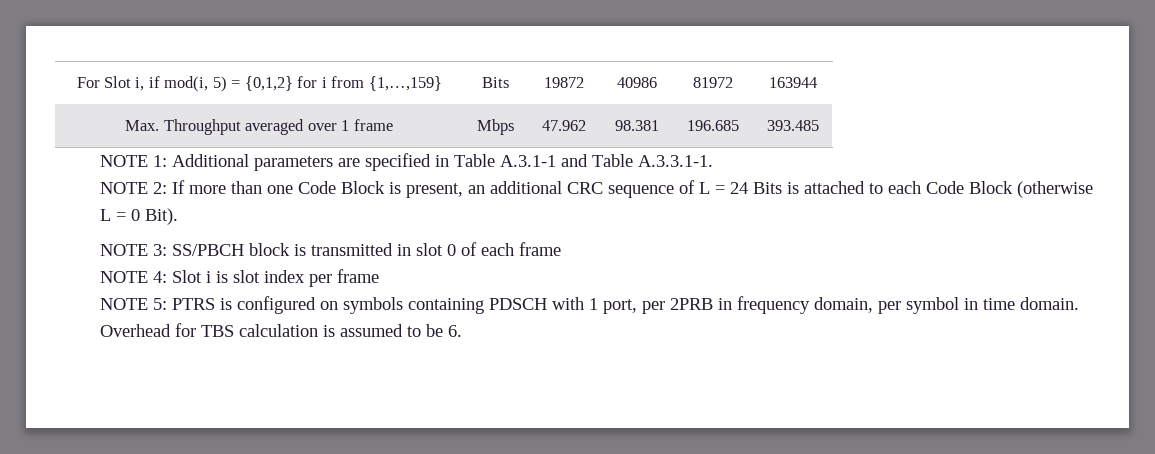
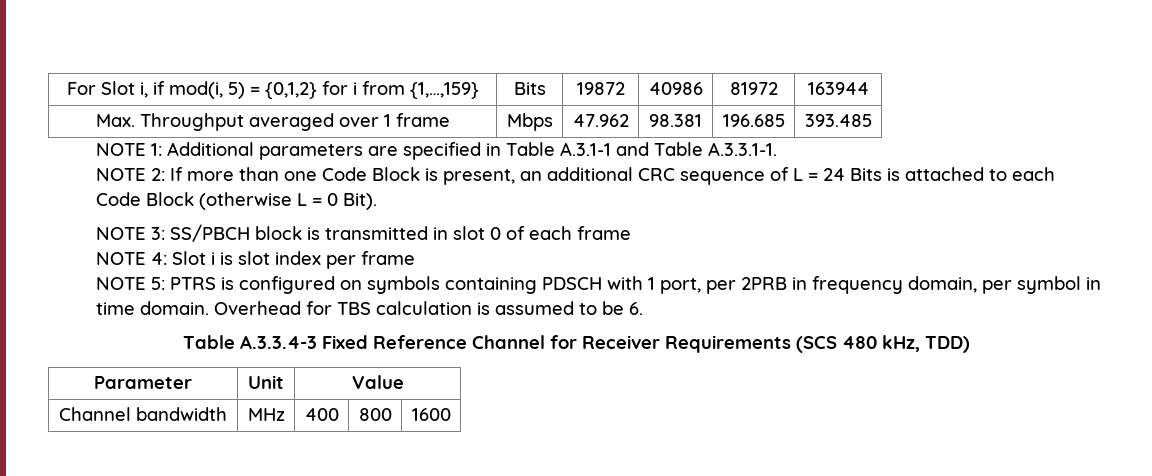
(462, 331) none -> [182,335,970,353] [94,376,192,389] [248,375,284,389] [351,375,404,389] [59,407,227,421] [247,408,285,421] [304,408,339,421] [358,408,392,421] [411,408,451,421] // Table A.3.3.4-3 Fixed Reference Channel for Receiver Requirements (SCS 480 kHz, TDD) // Parameter | Unit | Value // Channel bandwidth | MHz | 400 | 800 | 1600

